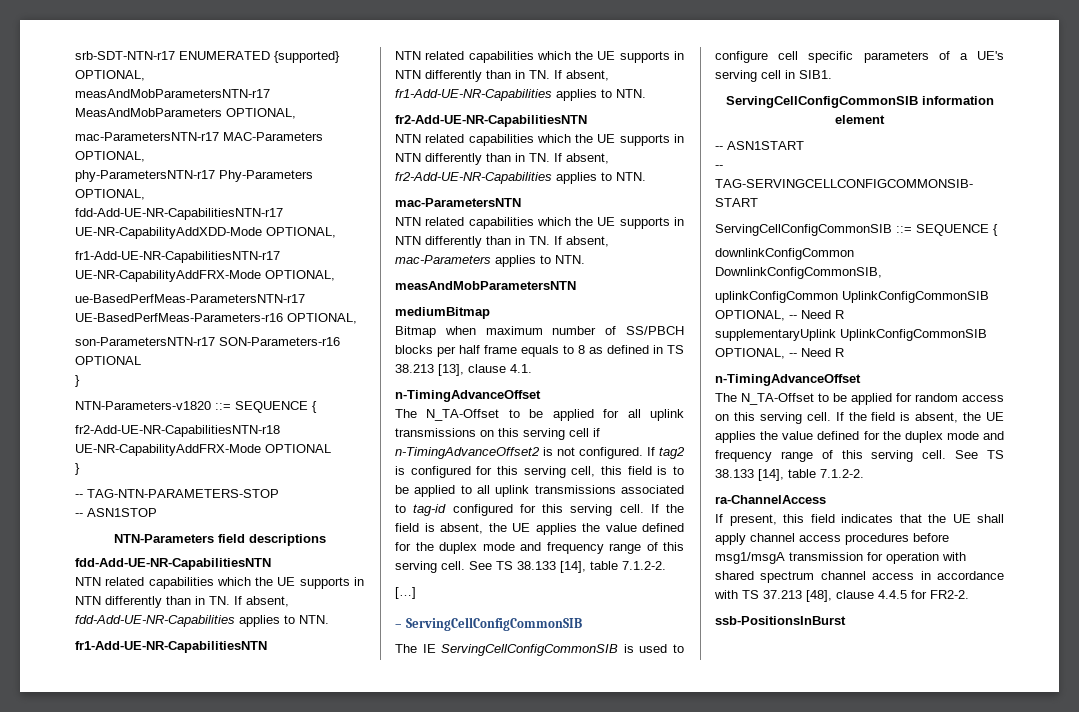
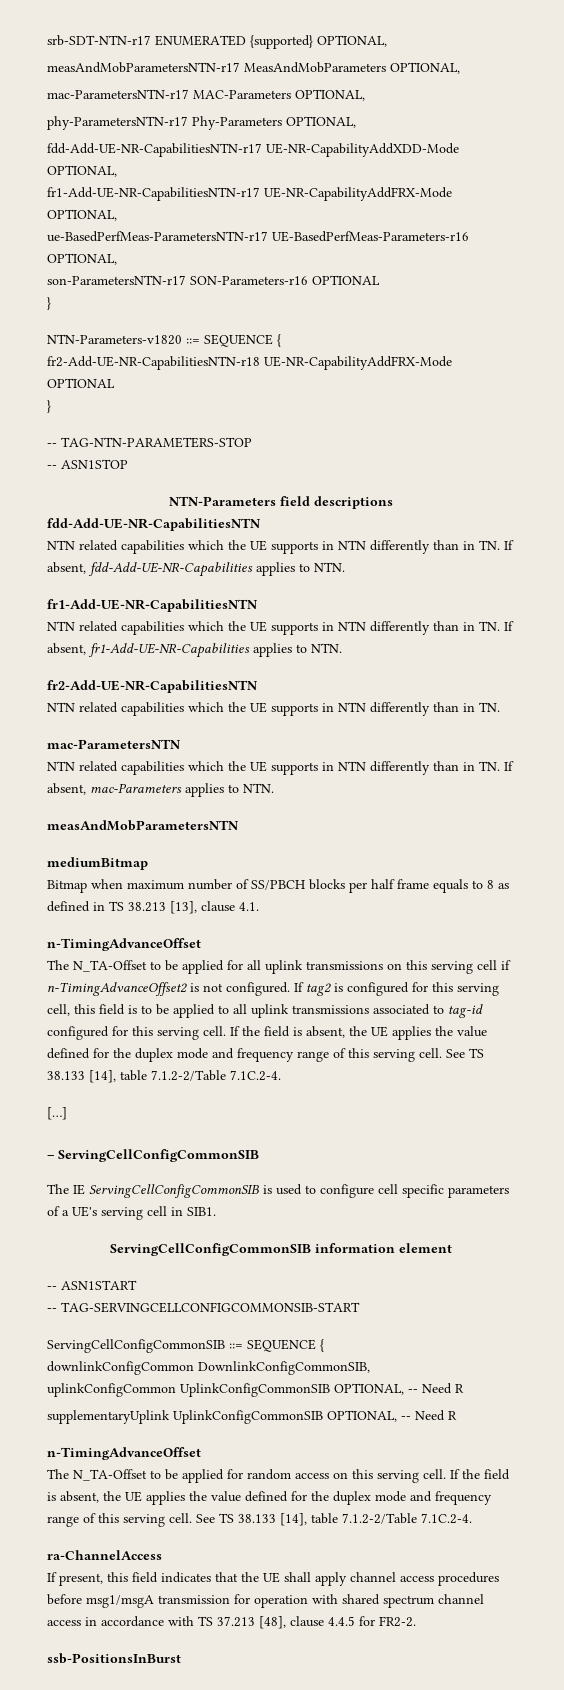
[554,153,609,164] [395,172,646,184] If absent, fr2-Add-UE-NR-Capabilities applies to NTN. -> (500, 707) none
[622,561,666,570] 7.1.2-2. -> [151,1070,281,1081] 7.1.2-2/Table 7.1C.2-4.
[820,469,864,478] 7.1.2-2. -> [342,1513,472,1524] 7.1.2-2/Table 7.1C.2-4.

